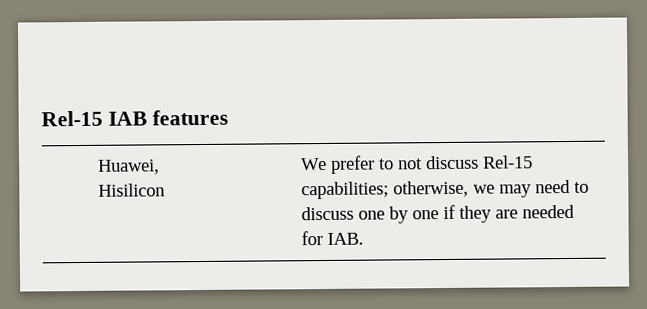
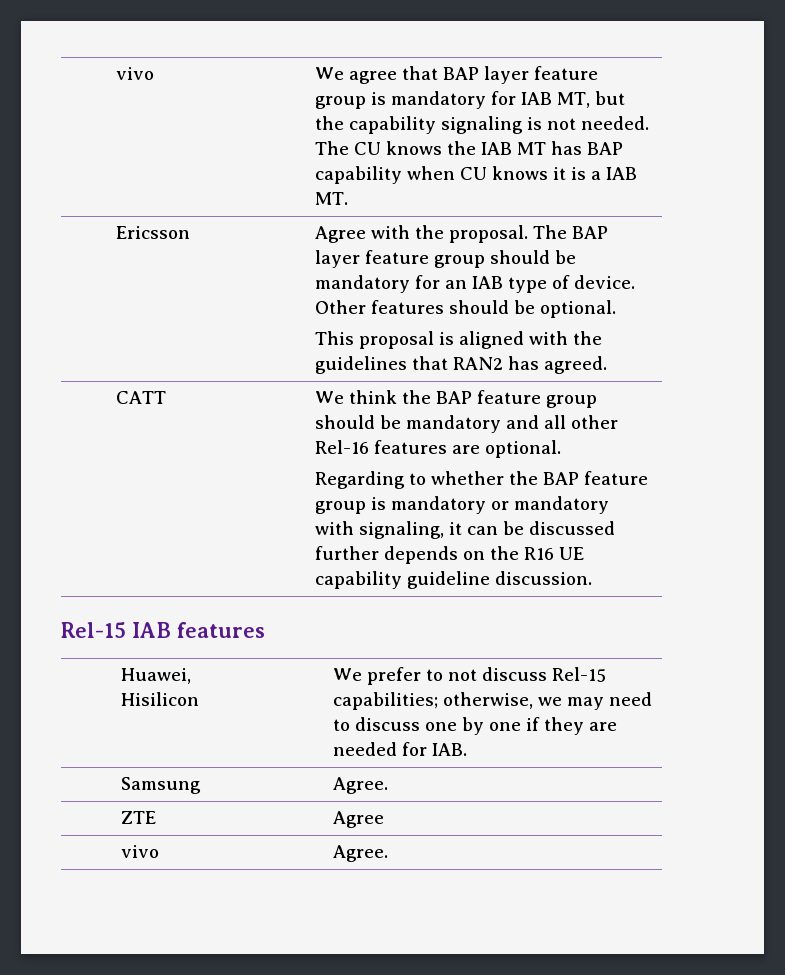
(41, 118) none -> [115,67,154,80] [315,66,599,84] [315,91,626,109] [315,116,650,134] [315,141,624,155] [315,166,638,184] [315,192,349,205] [115,226,190,239] [315,225,609,243] [315,250,577,268] [315,275,636,293] [315,300,617,318] [315,331,603,349] [315,356,608,374] [115,391,166,404] [315,390,598,408] [315,415,619,433] [315,440,562,458] [315,471,649,489] [315,496,610,514] [315,521,616,539] [315,546,585,564] [315,571,593,589] vivo | We agree that BAP layer feature group is mandatory for IAB MT, but the capability signaling is not needed. The CU knows the IAB MT has BAP capability when CU knows it is a IAB MT. // Ericsson | Agree with the proposal. The BAP layer feature group should be mandatory for an IAB type of device. Other features should be optional. // This proposal is aligned with the guidelines that RAN2 has agreed. // CATT | We think the BAP feature group should be mandatory and all other Rel-16 features are optional. // Regarding to whether the BAP feature group is mandatory or mandatory with signaling, it can be discussed further depends on the R16 UE capability guideline discussion. //
(365, 238) none -> [121,777,202,794] [333,777,389,794] [121,811,157,824] [333,811,385,828] [121,845,160,858] [333,845,389,862] // Samsung | Agree. // ZTE | Agree // vivo | Agree.

